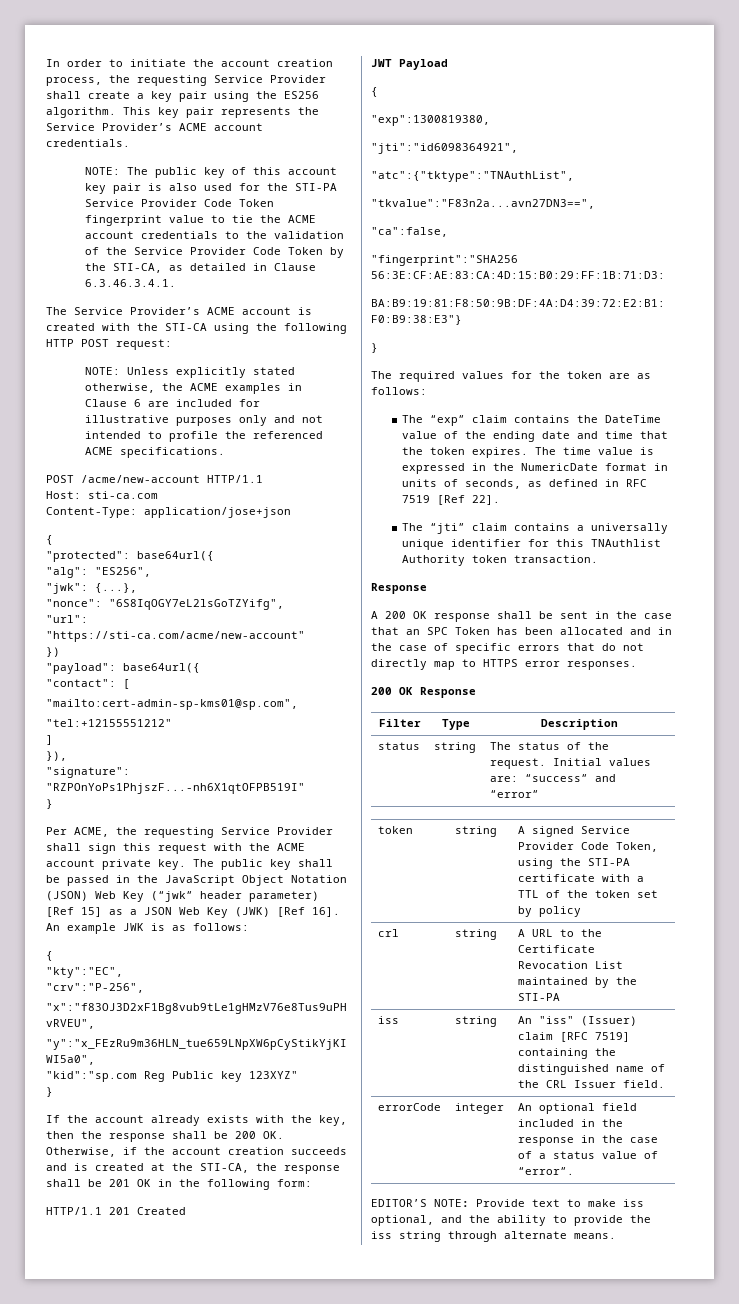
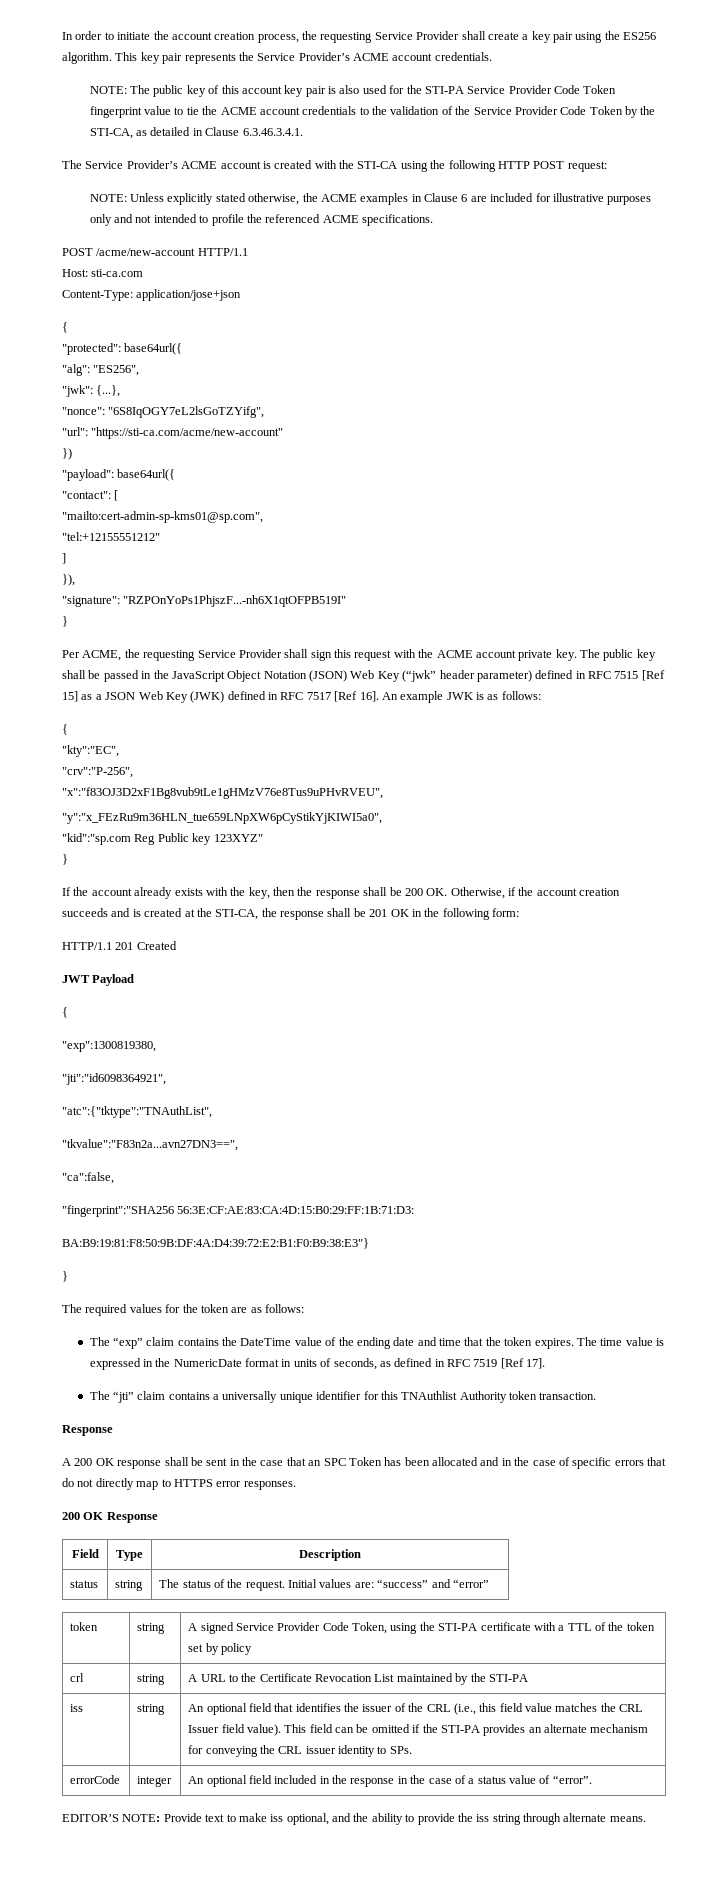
(319, 896) none -> [535,670,639,679] defined in RFC 7515
(270, 912) none -> [227,691,331,700] defined in RFC 7517
[472,495,501,505] 22]. -> [526,1358,546,1369] 17].
[378,719,421,727] Filter -> [71,1549,99,1558] Field
[538,1016,637,1026] [517,1032,630,1042] [517,1048,616,1059] [517,1064,665,1075] [517,1080,665,1088] "iss" (Issuer) claim [RFC 7519] containing the distinguished name of the CRL Issuer field. -> [206,1703,644,1715] [188,1724,649,1736] [188,1745,412,1757] optional field that identifies the issuer of the CRL (i.e., this field value matches the CRL Issuer field value). This field can be omitted if the STI-PA provides an alternate mechanism for conveying the CRL issuer identity to SPs.

